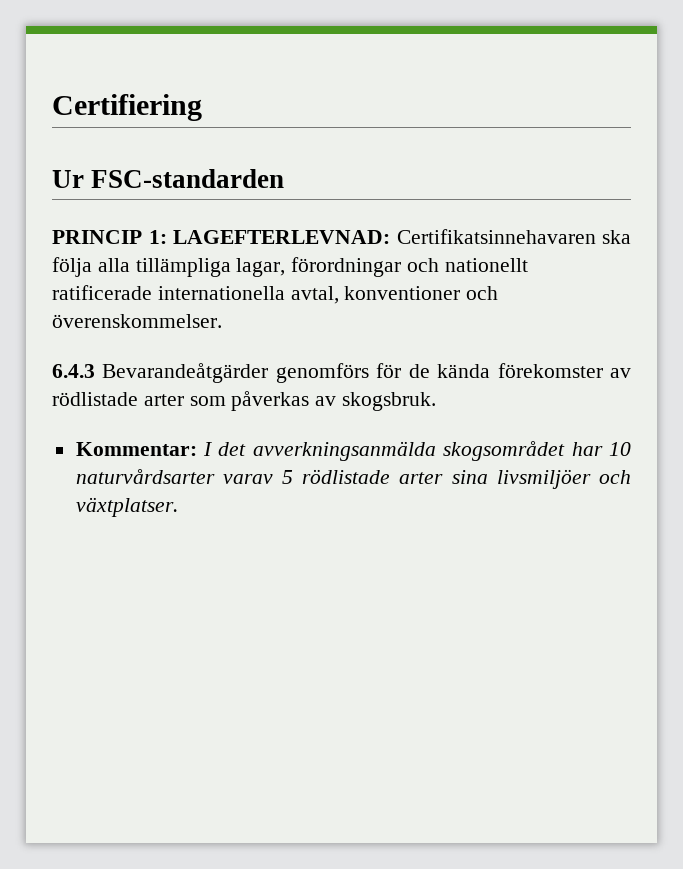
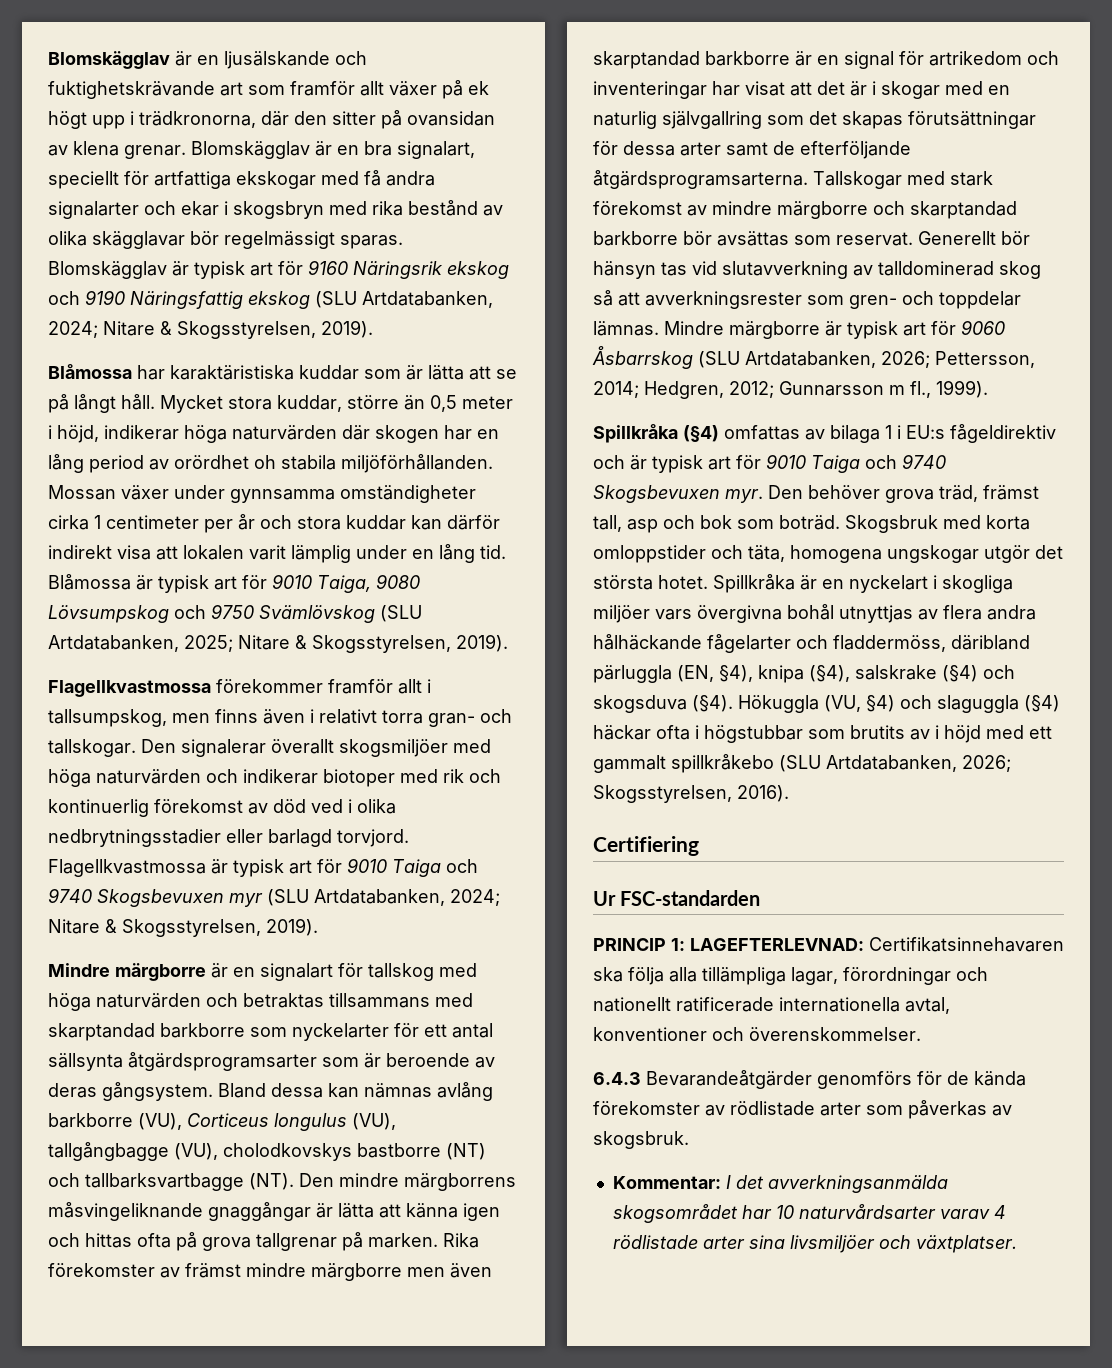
(52, 107) none -> [48,51,367,69] [48,80,489,99] [48,110,495,129] [48,141,475,159] [48,170,435,189] [48,200,503,219] [48,231,403,249] [48,260,509,279] [48,290,493,309] [48,320,373,339] [48,364,517,380] [48,394,513,413] [48,425,499,443] [48,454,493,473] [48,485,476,503] [48,514,500,533] [48,544,506,563] [48,574,421,593] [48,604,422,623] [48,634,508,653] [48,679,431,697] [48,709,512,727] [48,739,491,757] [48,769,501,787] [48,799,396,817] [48,829,409,847] [48,858,478,877] [48,888,500,907] [48,918,318,937] [48,963,477,981] [48,993,473,1011] [48,1023,493,1041] [48,1052,495,1071] [48,1082,493,1101] [48,1113,396,1131] [48,1142,486,1161] [48,1173,516,1191] [48,1202,500,1221] [48,1232,479,1251] [48,1263,492,1281] [593,51,1059,69] [593,81,1010,99] [593,111,1036,129] [593,141,911,159] [593,170,993,189] [593,201,1017,219] [593,231,1030,246] [593,261,1041,279] [593,290,1021,309] [593,320,1006,339] [592,346,1035,369] [593,380,988,399] [593,424,1056,443] [593,454,947,473] [593,485,1039,503] [593,515,1030,533] [593,545,1063,563] [593,574,1013,593] [593,604,1036,623] [593,634,1030,653] [593,665,1015,683] [593,695,1060,713] [593,725,1052,743] [593,754,1011,773] [593,785,789,803] Blomskägglav är en ljusälskande och fuktighetskrävande art som framför allt växer på ek högt upp i trädkronorna, där den sitter på ovansidan av klena grenar. Blomskägglav är en bra signalart, speciellt för artfattiga ekskogar med få andra signalarter och ekar i skogsbryn med rika bestånd av olika skägglavar bör regelmässigt sparas. Blomskägglav är typisk art för 9160 Näringsrik ekskog och 9190 Näringsfattig ekskog (SLU Artdatabanken, 2024; Nitare & Skogsstyrelsen, 2019). // Blåmossa har karaktäristiska kuddar som är lätta att se på långt håll. Mycket stora kuddar, större än 0,5 meter i höjd, indikerar höga naturvärden där skogen har en lång period av orördhet oh stabila miljöförhållanden. Mossan växer under gynnsamma omständigheter cirka 1 centimeter per år och stora kuddar kan därför indirekt visa att lokalen varit lämplig under en lång tid. Blåmossa är typisk art för 9010 Taiga, 9080 Lövsumpskog och 9750 Svämlövskog (SLU Artdatabanken, 2025; Nitare & Skogsstyrelsen, 2019). // Flagellkvastmossa förekommer framför allt i tallsumpskog, men finns även i relativt torra gran- och tallskogar. Den signalerar överallt skogsmiljöer med höga naturvärden och indikerar biotoper med rik och kontinuerlig förekomst av död ved i olika nedbrytningsstadier eller barlagd torvjord. Flagellkvastmossa är typisk art för 9010 Taiga och 9740 Skogsbevuxen myr (SLU Artdatabanken, 2024; Nitare & Skogsstyrelsen, 2019). // Mindre märgborre är en signalart för tallskog med höga naturvärden och betraktas tillsammans med skarptandad barkborre som nyckelarter för ett antal sällsynta åtgärdsprogramsarter som är beroende av deras gångsystem. Bland dessa kan nämnas avlång barkborre (VU), Corticeus longulus (VU), tallgångbagge (VU), cholodkovskys bastborre (NT) och tallbarksvartbagge (NT). Den mindre märgborrens måsvingeliknande gnaggångar är lätta att känna igen och hittas ofta på grova tallgrenar på marken. Rika förekomster av främst mindre märgborre men även skarptandad barkborre är en signal för artrikedom och inventeringar har visat att det är i skogar med en naturlig självgallring som det skapas förutsättningar för dessa arter samt de efterföljande åtgärdsprogramsarterna. Tallskogar med stark förekomst av mindre märgborre och skarptandad barkborre bör avsättas som reservat. Generellt bör hänsyn tas vid slutavverkning av talldominerad skog så att avverkningsrester som gren- och toppdelar lämnas. Mindre märgborre är typisk art för 9060 Åsbarrskog (SLU Artdatabanken, 2026; Pettersson, 2014; Hedgren, 2012; Gunnarsson m fl., 1999). // Spillkråka (§4) omfattas av bilaga 1 i EU:s fågeldirektiv och är typisk art för 9010 Taiga och 9740 Skogsbevuxen myr. Den behöver grova träd, främst tall, asp och bok som boträd. Skogsbruk med korta omloppstider och täta, homogena ungskogar utgör det största hotet. Spillkråka är en nyckelart i skogliga miljöer vars övergivna bohål utnyttjas av flera andra hålhäckande fågelarter och fladdermöss, däribland pärluggla (EN, §4), knipa (§4), salskrake (§4) och skogsduva (§4). Hökuggla (VU, §4) och slaguggla (§4) häckar ofta i högstubbar som brutits av i höjd med ett gammalt spillkråkebo (SLU Artdatabanken, 2026; Skogsstyrelsen, 2016). //
[282,470,294,484] 5 -> [993,1205,1006,1219] 4

